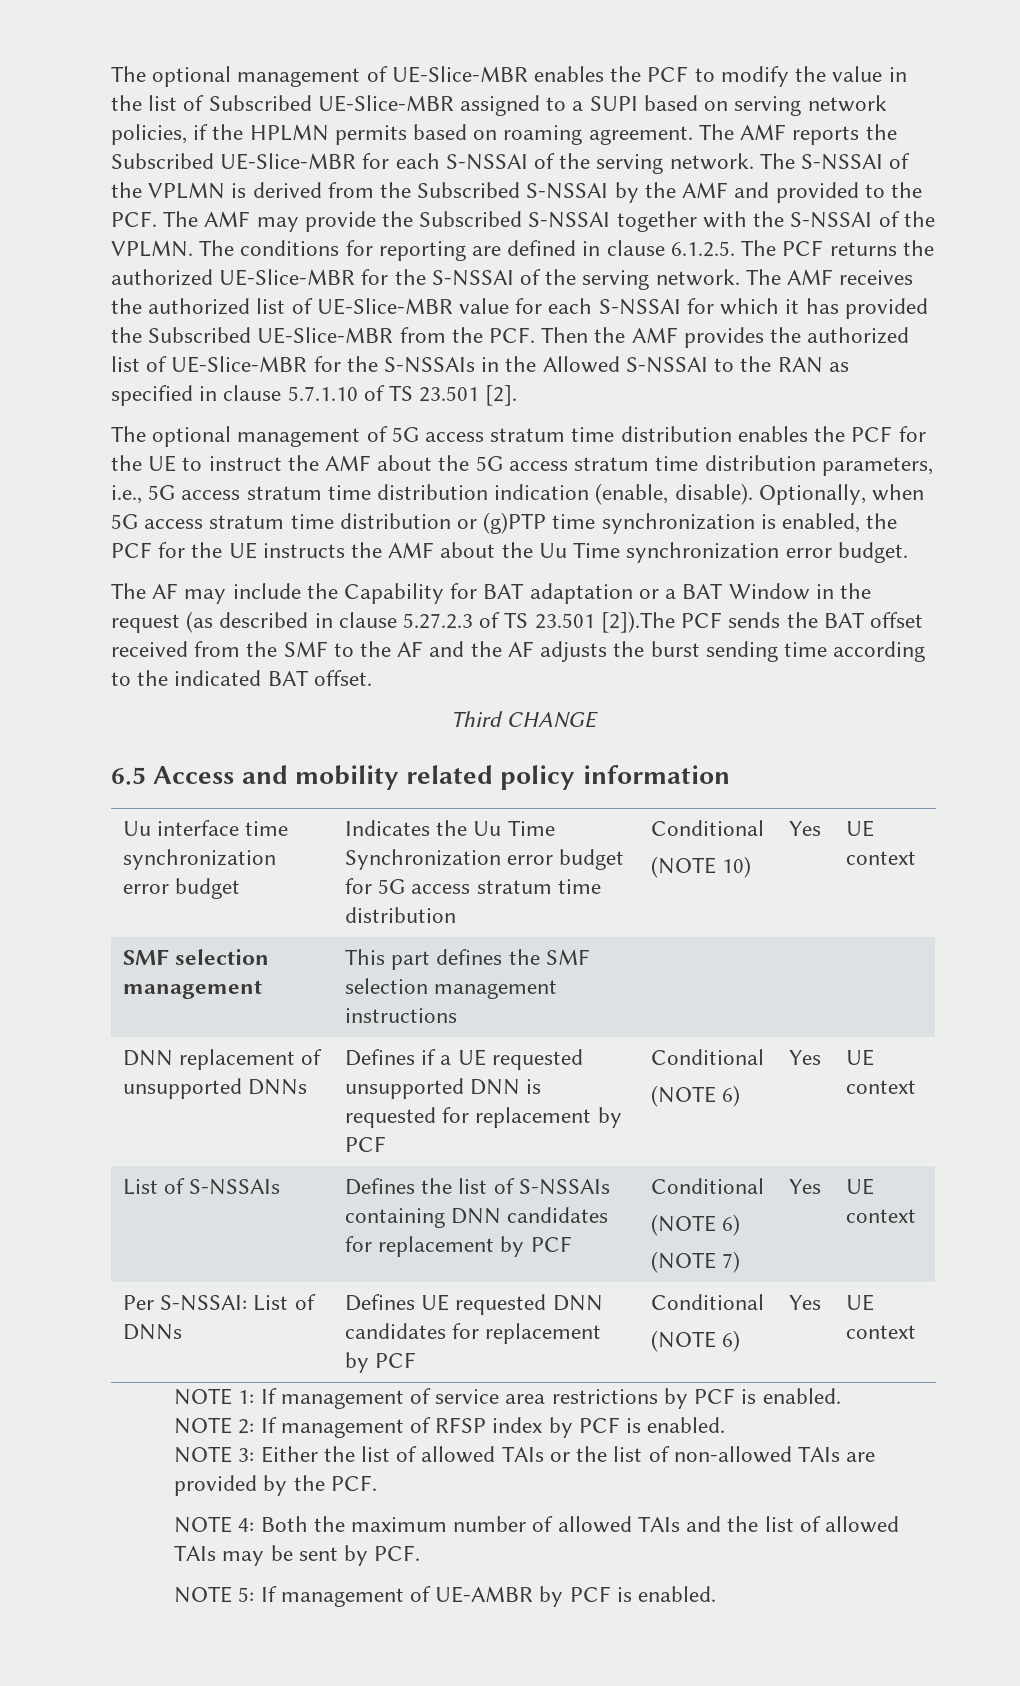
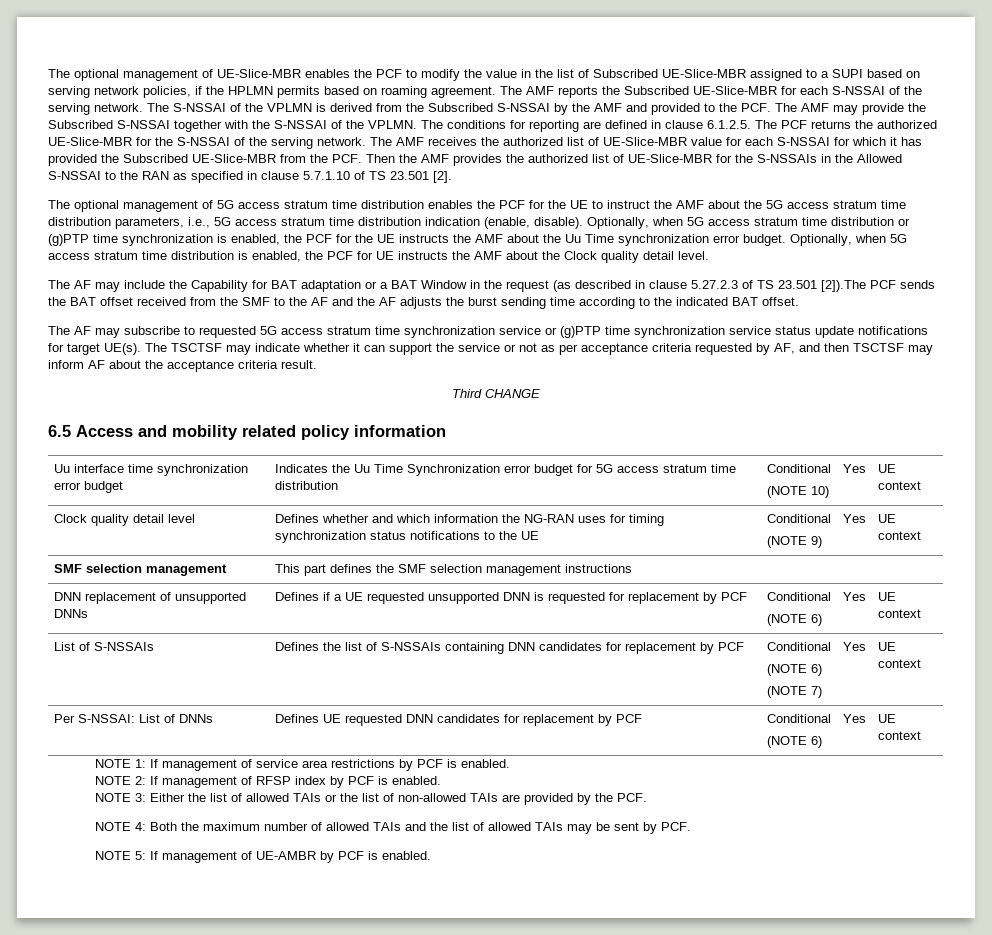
(908, 552) none -> [790,234,907,246] [48,251,709,263] Optionally, when 5G access stratum time distribution is enabled, the PCF for UE instructs the AMF about the Clock quality detail level.
(372, 678) none -> [48,326,928,338] [48,343,933,355] [48,360,317,372] // The AF may subscribe to requested 5G access stratum time synchronization service or (g)PTP time synchronization service status update notifications for target UE(s). The TSCTSF may indicate whether it can support the service or not as per acceptance criteria requested by AF, and then TSCTSF may inform AF about the acceptance criteria result.
(917, 858) none -> [53,514,195,526] [274,514,664,526] [274,531,539,543] [766,514,831,523] [766,536,822,548] [842,514,866,523] [877,514,896,523] [877,531,921,540] // Clock quality detail level | Defines whether and which information the NG-RAN uses for timing synchronization status notifications to the UE | Conditional // (NOTE 9) | Yes | UE context

